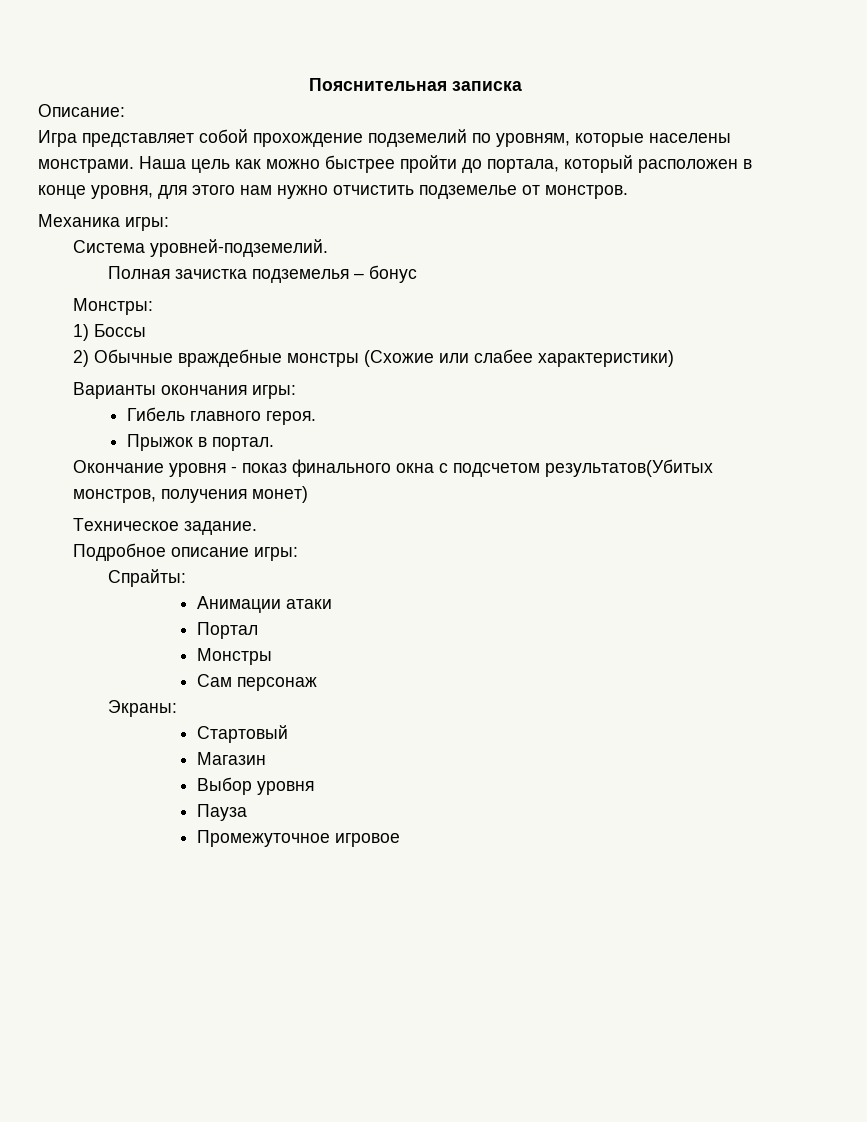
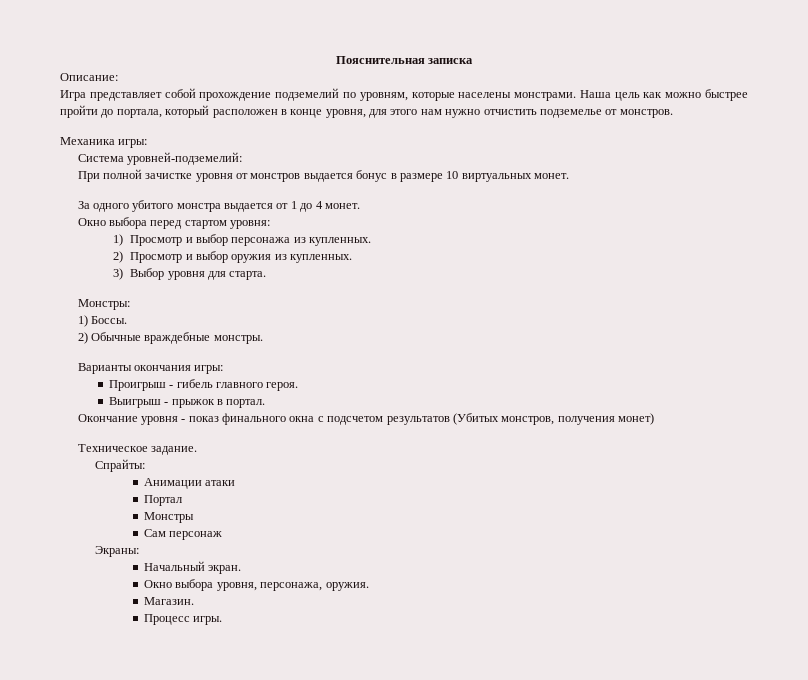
[149,239,328,257] [107,265,417,283] уровней-подземелий. // Полная зачистка подземелья – бонус -> [126,152,242,165] [77,169,570,182] [77,200,360,212] [77,217,271,229] [112,234,372,246] [112,251,353,263] [112,268,267,280] уровней-подземелий: // При полной зачистке уровня от монстров выдается бонус в размере 10 виртуальных монет. // За одного убитого монстра выдается от 1 до 4 монет. // Окно выбора перед стартом уровня: // 1) Просмотр и выбор персонажа из купленных. // 2) Просмотр и выбор оружия из купленных. // 3) Выбор уровня для старта.
[93,324,146,337] Боссы -> [90,316,127,324] Боссы.
[286,349,674,367] монстры (Схожие или слабее характеристики) -> [213,335,263,344] монстры.
[126,407,185,421] Гибель -> [108,379,213,391] Проигрыш - гибель
[126,434,193,451] Прыжок -> [108,397,215,408] Выигрыш - прыжок
[544,459,713,477] результатов(Убитых -> [386,413,499,425] результатов (Убитых
[72,543,298,561] // Подробное описание игры: -> (197, 450) none
[196,725,288,743] [196,752,266,765] [196,777,314,795] [196,804,247,821] [196,830,400,847] Стартовый // Магазин // Выбор уровня // Пауза // Промежуточное игровое -> [144,561,242,574] [144,579,369,591] [144,597,195,605] [144,614,223,625] Начальный экран. // Окно выбора уровня, персонажа, оружия. // Магазин. // Процесс игры.

